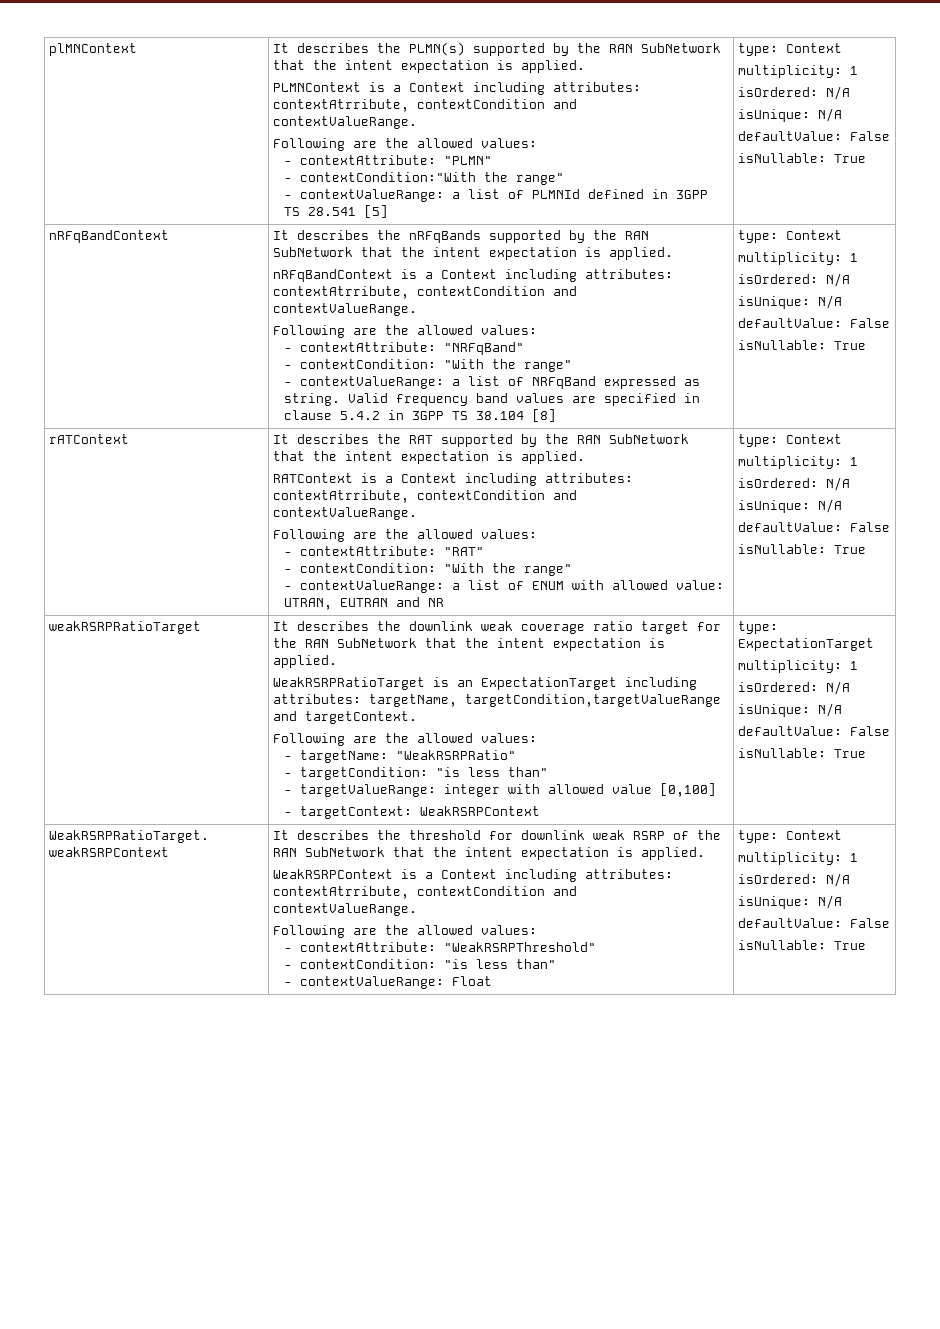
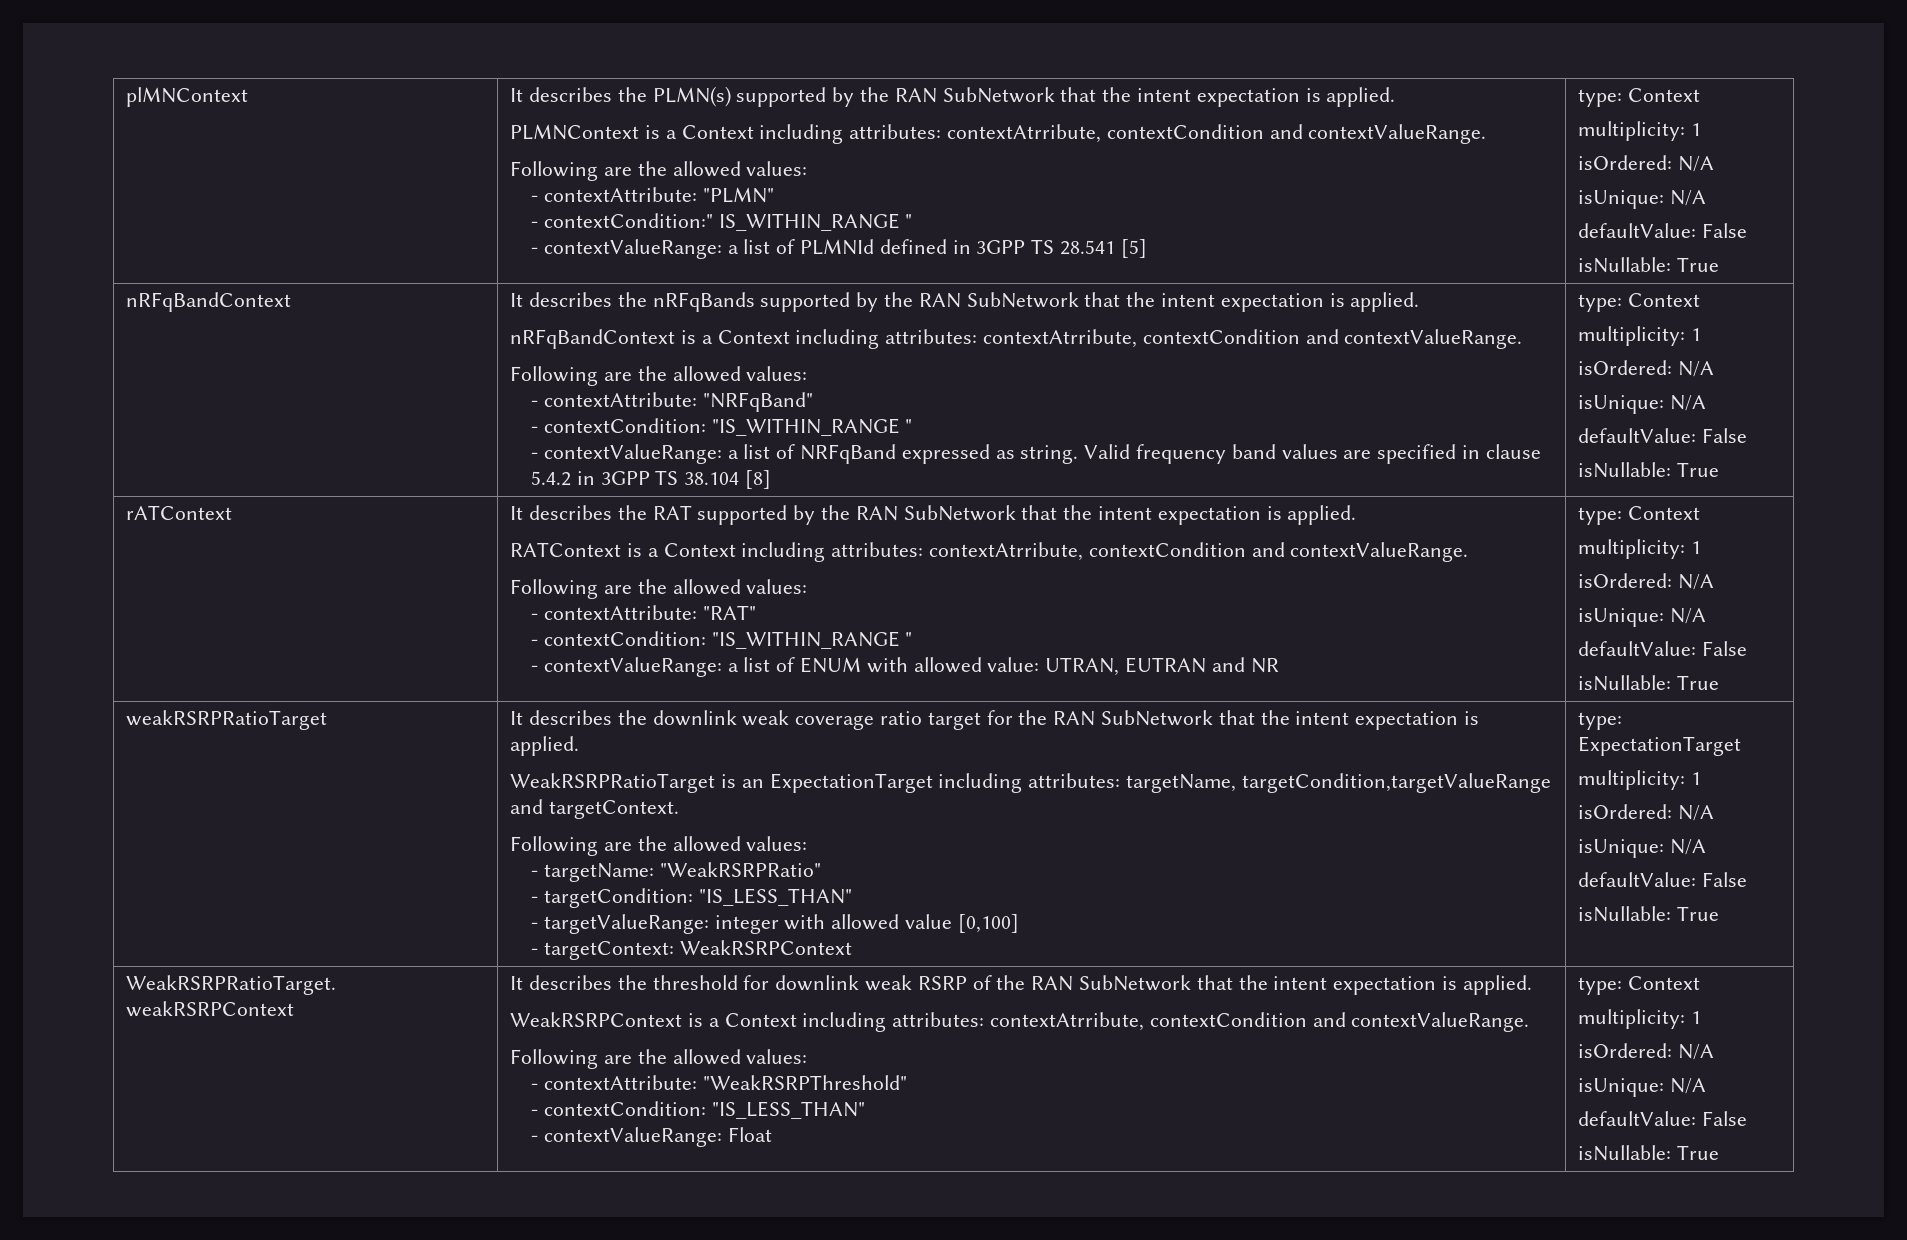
[300,172,565,185] contextCondition:"With the range" -> [543,213,913,231] contextCondition:" IS_WITHIN_RANGE "
[444,359,573,372] "With the range" -> [711,418,913,436] "IS_WITHIN_RANGE "
[444,563,573,576] "With the range" -> [711,631,913,649] "IS_WITHIN_RANGE "
[436,767,549,777] "is less than" -> [698,888,852,906] "IS_LESS_THAN"
[444,959,557,969] "is less than" -> [711,1101,865,1119] "IS_LESS_THAN"

